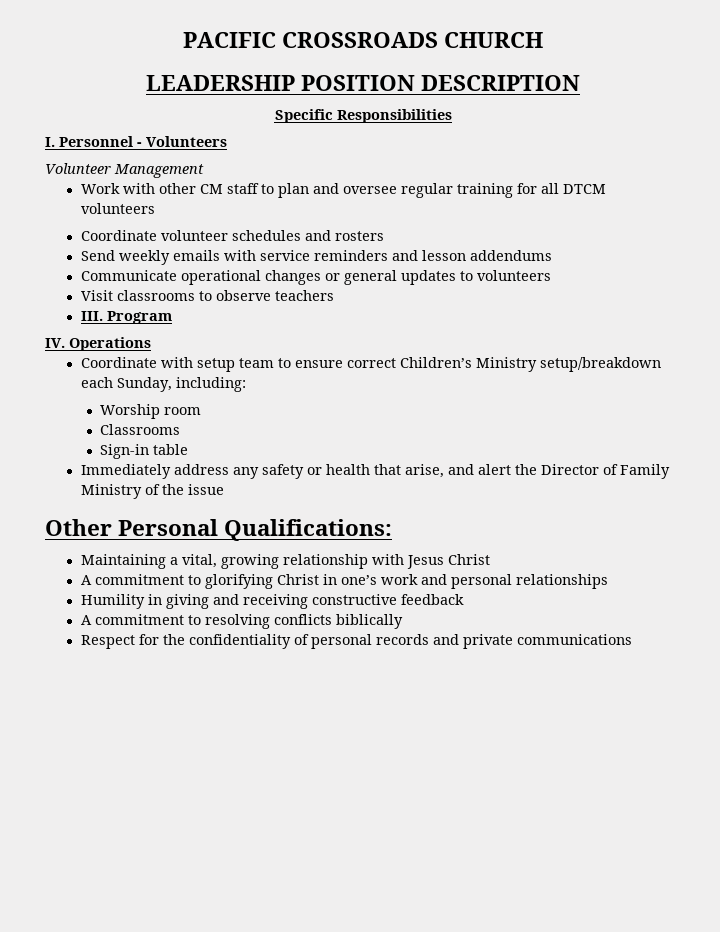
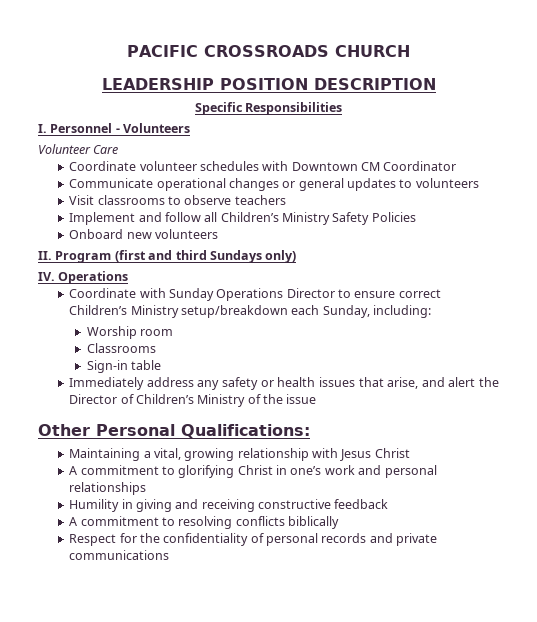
[114,164,204,178] [80,183,606,198] [80,203,155,214] [80,230,384,241] [80,250,552,265] Management // Work with other CM staff to plan and oversee regular training for all DTCM volunteers // Coordinate volunteer schedules and rosters // Send weekly emails with service reminders and lesson addendums -> [93,145,119,154] [69,161,457,171] Care // Coordinate volunteer schedules with Downtown CM Coordinator
[80,311,172,324] III. Program -> [69,212,416,225] [69,229,218,239] [38,250,297,263] Implement and follow all Children’s Ministry Safety Policies // Onboard new volunteers // II. Program (first and third Sundays only)
[196,358,274,372] setup team -> [168,288,335,301] Sunday Operations Director
(370, 469) none -> [318,377,355,387] issues
[619,464,670,479] Family -> [135,394,194,404] Children’s

